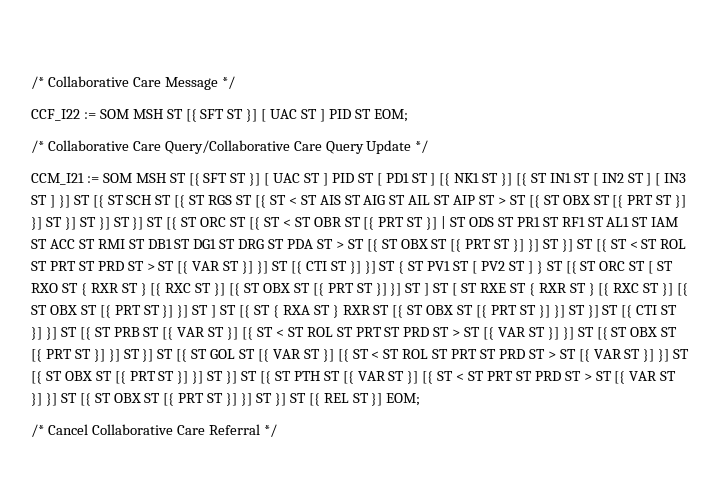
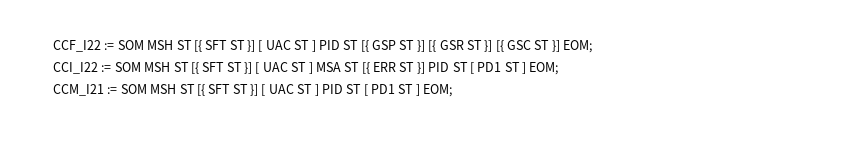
[31,76,235,90] /* Collaborative Care Message */ // -> (53, 46) none
[373,109,408,122] [31,140,429,154] EOM; // /* Collaborative Care Query/Collaborative Care Query Update */ -> [360,40,593,53] [53,62,559,75] [{ GSP ST }] [{ GSR ST }] [{ GSC ST }] EOM; // CCI_I22 := SOM MSH ST [{ SFT ST }] [ UAC ST ] MSA ST [{ ERR ST }] PID ST [ PD1 ST ] EOM;
[439,173,687,186] [31,195,687,208] [31,216,679,230] [31,239,687,252] [31,261,674,274] [31,283,689,296] [31,305,678,318] [31,327,678,340] [31,349,690,362] [31,371,677,384] [31,393,421,406] [31,424,277,437] [{ NK1 ST }] [{ ST IN1 ST [ IN2 ST ] [ IN3 ST ] }] ST [{ ST SCH ST [{ ST RGS ST [{ ST < ST AIS ST AIG ST AIL ST AIP ST > ST [{ ST OBX ST [{ PRT ST }] }] ST }] ST }] ST }] ST [{ ST ORC ST [{ ST < ST OBR ST [{ PRT ST }] | ST ODS ST PR1 ST RF1 ST AL1 ST IAM ST ACC ST RMI ST DB1 ST DG1 ST DRG ST PDA ST > ST [{ ST OBX ST [{ PRT ST }] }] ST }] ST [{ ST < ST ROL ST PRT ST PRD ST > ST [{ VAR ST }] }] ST [{ CTI ST }] }] ST { ST PV1 ST [ PV2 ST ] } ST [{ ST ORC ST [ ST RXO ST { RXR ST } [{ RXC ST }] [{ ST OBX ST [{ PRT ST }] }] ST ] ST [ ST RXE ST { RXR ST } [{ RXC ST }] [{ ST OBX ST [{ PRT ST }] }] ST ] ST [{ ST { RXA ST } RXR ST [{ ST OBX ST [{ PRT ST }] }] ST }] ST [{ CTI ST }] }] ST [{ ST PRB ST [{ VAR ST }] [{ ST < ST ROL ST PRT ST PRD ST > ST [{ VAR ST }] }] ST [{ ST OBX ST [{ PRT ST }] }] ST }] ST [{ ST GOL ST [{ VAR ST }] [{ ST < ST ROL ST PRT ST PRD ST > ST [{ VAR ST }] }] ST [{ ST OBX ST [{ PRT ST }] }] ST }] ST [{ ST PTH ST [{ VAR ST }] [{ ST < ST PRT ST PRD ST > ST [{ VAR ST }] }] ST [{ ST OBX ST [{ PRT ST }] }] ST }] ST [{ REL ST }] EOM; // /* Cancel Collaborative Care Referral */ -> [423,84,453,97] EOM;

